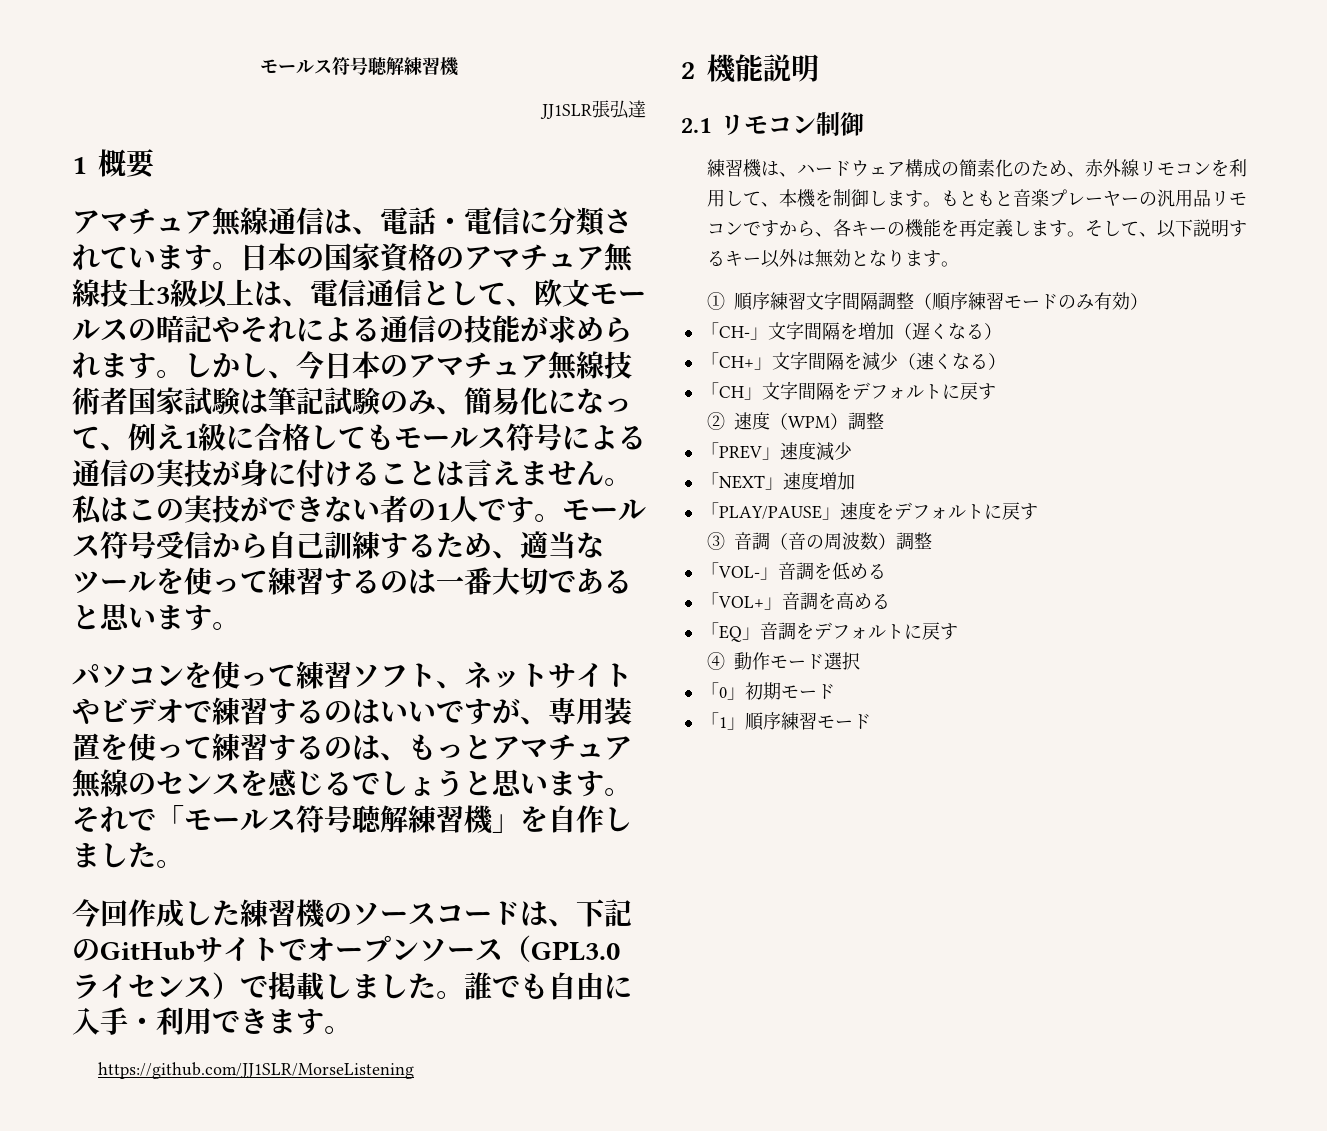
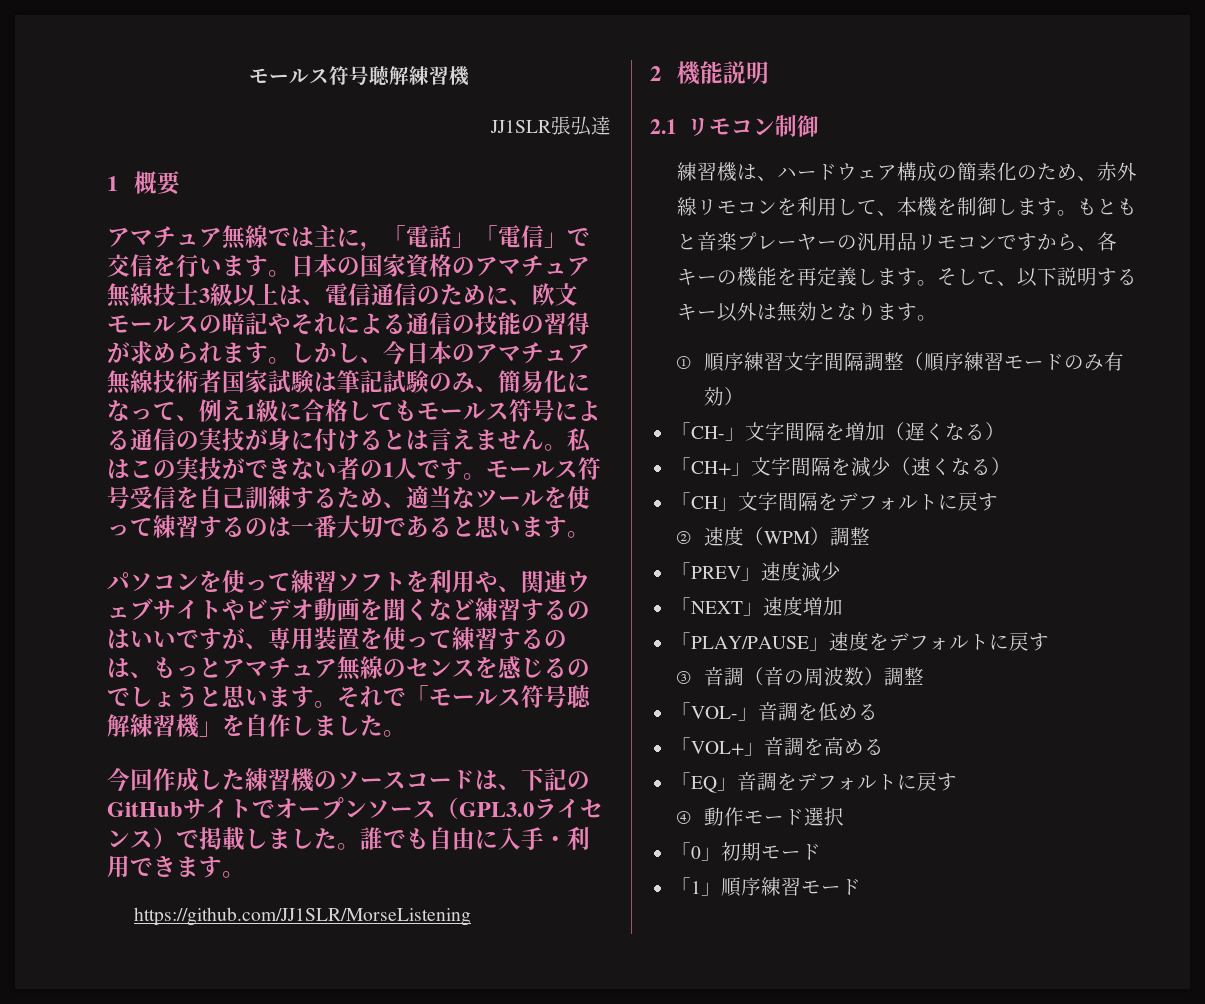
[268,207,632,236] [72,244,128,270] 通信は、電話・電信に分類されて -> [268,225,590,251] [107,254,199,278] では主に，「電話」「電信」で交信を行
[422,281,506,306] として -> [417,284,509,305] のために
(520, 329) none -> [521,312,590,335] の習得
[380,463,408,485] こ -> (383, 440) none
[212,533,268,559] から -> [176,487,199,508] を
[436,662,632,689] [72,698,212,725] 、ネットサイトやビデオで -> [406,569,590,593] [107,598,475,621] を利用や、関連ウェブサイトやビデオ動画を聞くなど
(352, 784) none -> [567,659,590,677] の

